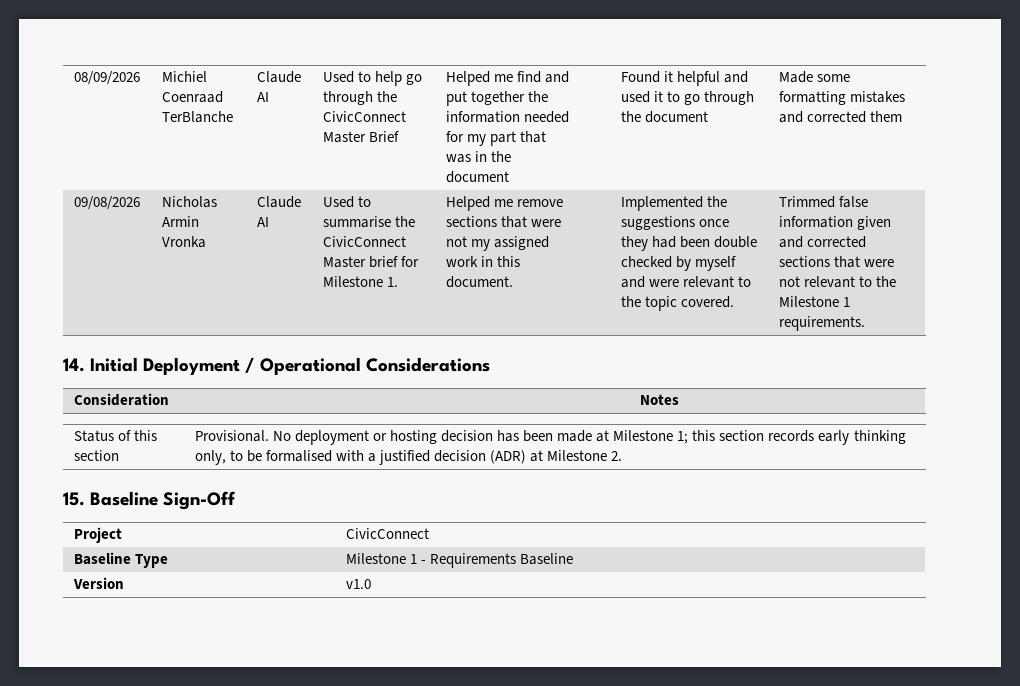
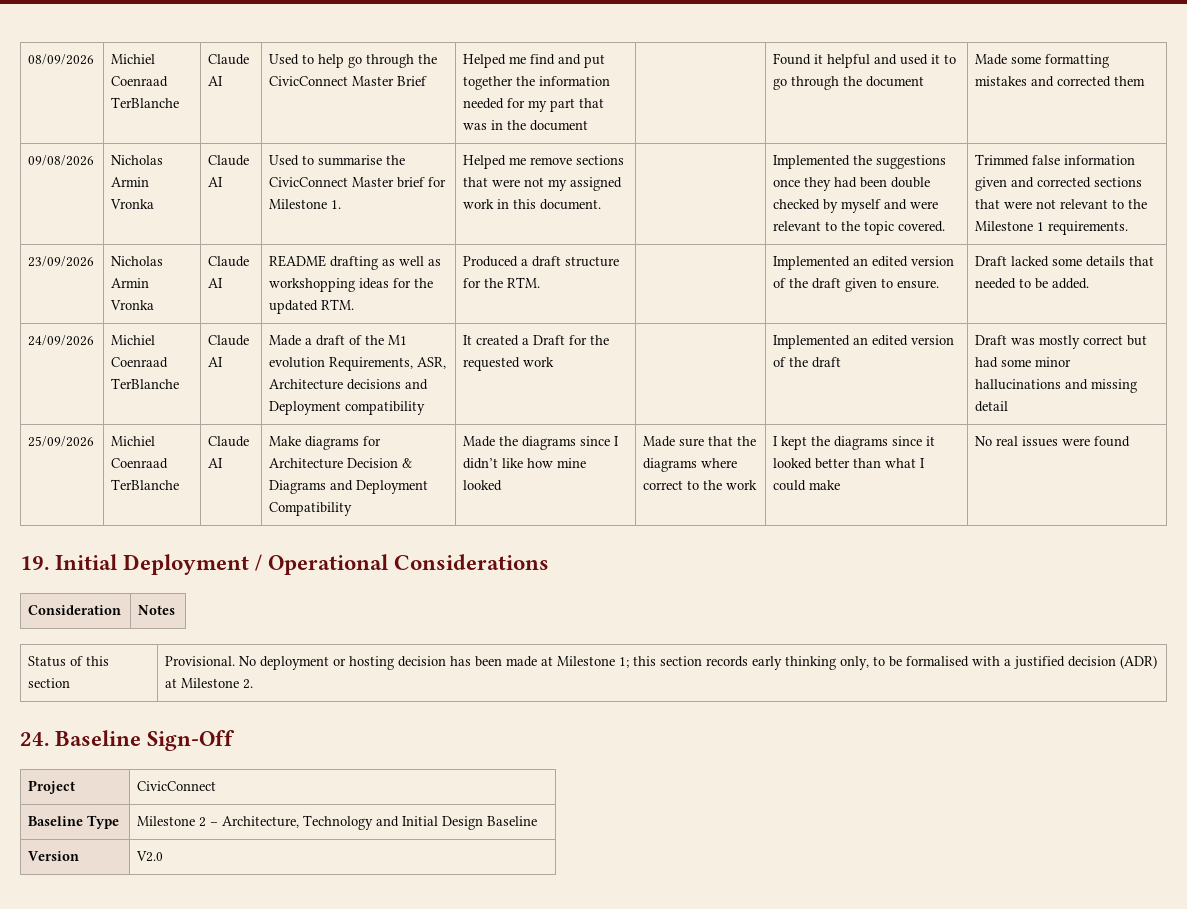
[63,358,85,372] // 14. -> [28,256,95,267] [111,256,164,266] [111,278,150,288] [110,300,155,310] [208,256,250,267] [208,278,224,288] [269,255,442,270] [269,278,434,292] [269,299,355,314] [463,256,620,267] [463,277,541,288] [773,256,955,270] [773,278,940,292] [975,256,1155,267] [975,278,1090,289] [28,335,95,346] [111,335,156,345] [111,357,169,368] [111,378,180,389] [208,335,250,346] [208,357,224,367] [269,335,408,346] [269,357,447,371] [269,379,429,390] [269,401,426,415] [463,335,610,346] [463,357,555,371] [773,335,955,349] [773,357,842,368] [975,335,1148,349] [975,357,1072,368] [975,379,1138,393] [975,401,1009,412] [28,436,95,447] [111,436,156,446] [111,458,169,469] [111,479,180,490] [208,436,250,447] [208,458,224,468] [269,436,382,450] [269,458,413,469] [269,480,429,494] [269,502,353,516] [463,436,620,450] [463,458,587,469] [463,480,503,491] [643,436,757,447] [643,458,738,472] [643,480,758,490] [773,436,936,450] [773,458,926,469] [773,480,841,491] [975,436,1131,447] [20,556,49,570] // 23/09/2026 | Nicholas Armin Vronka | Claude AI | README drafting as well as workshopping ideas for the updated RTM. | Produced a draft structure for the RTM. | | Implemented an edited version of the draft given to ensure. | Draft lacked some details that needed to be added. // 24/09/2026 | Michiel Coenraad TerBlanche | Claude AI | Made a draft of the M1 evolution Requirements, ASR, Architecture decisions and Deployment compatibility | It created a Draft for the requested work | | Implemented an edited version of the draft | Draft was mostly correct but had some minor hallucinations and missing detail // 25/09/2026 | Michiel Coenraad TerBlanche | Claude AI | Make diagrams for Architecture Decision & Diagrams and Deployment Compatibility | Made the diagrams since I didn’t like how mine looked | Made sure that the diagrams where correct to the work | I kept the diagrams since it looked better than what I could make | No real issues were found // 19.
[63,492,85,506] 15. -> [20,732,49,746] 24.
[409,553,516,568] 1 - Requirements -> [199,815,484,830] 2 – Architecture, Technology and Initial Design
[345,579,371,589] v1.0 -> [136,851,164,862] V2.0

